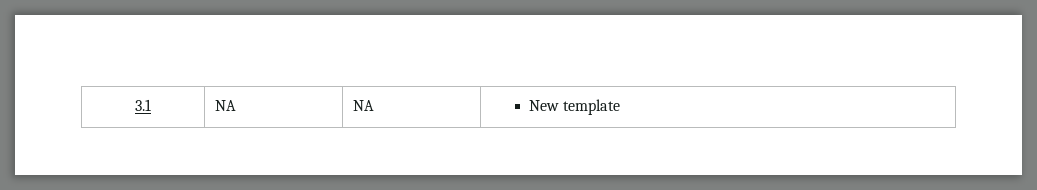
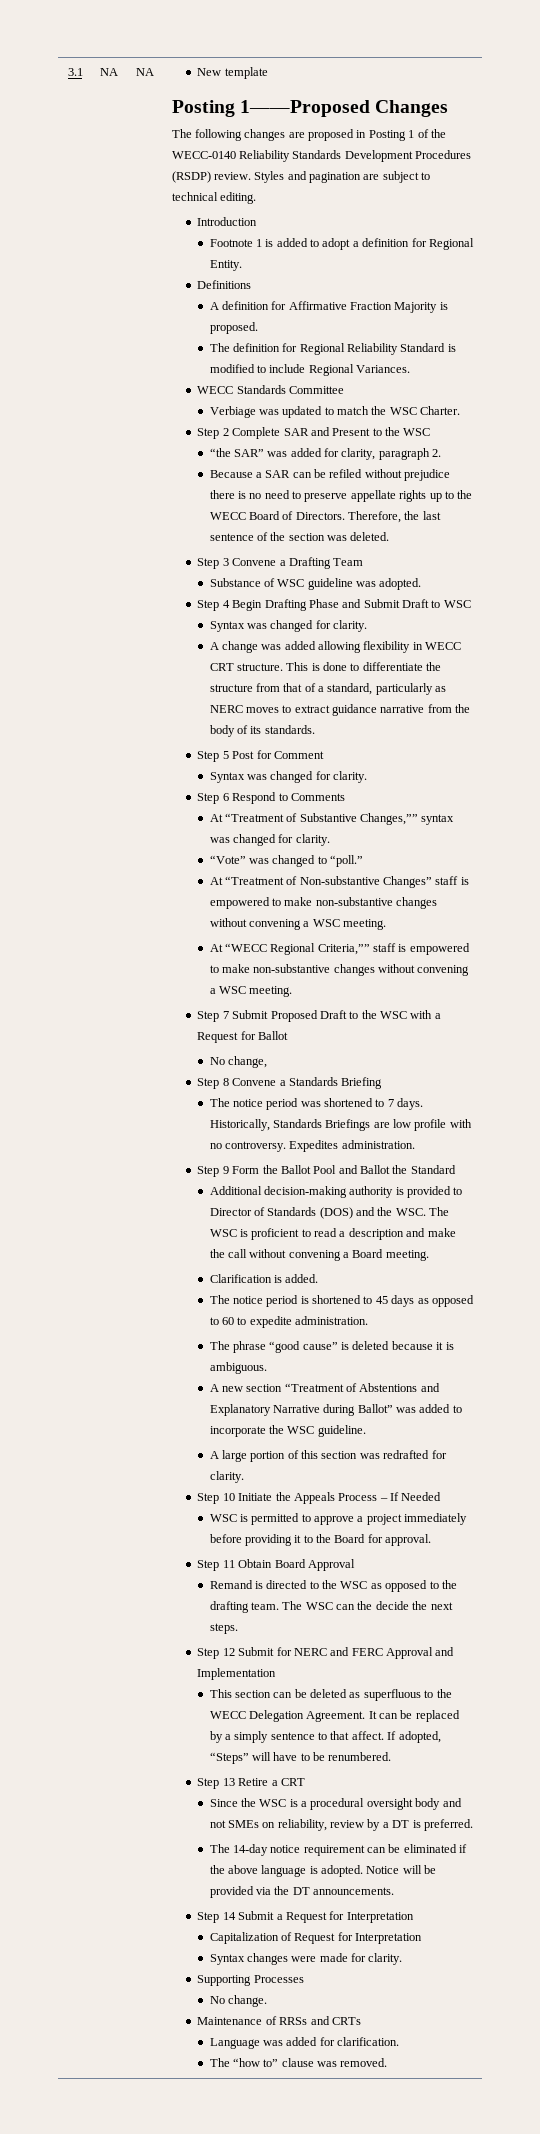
(620, 107) none -> [171,100,449,117] [171,129,446,141] [171,150,472,162] [171,171,431,183] [171,192,256,204] [197,217,258,226] [209,238,474,250] [209,260,242,271] [197,280,252,289] [209,301,448,313] [209,322,258,334] [209,343,456,355] [209,364,411,376] [197,385,345,394] [209,406,461,418] [197,427,431,439] [209,448,442,460] [209,469,451,481] [209,490,473,502] [209,511,441,523] [209,532,390,541] [197,557,364,569] [209,578,422,590] [197,599,471,611] [209,620,368,632] [209,641,462,653] [209,662,442,671] [209,683,447,695] [209,704,471,716] [209,725,315,737] [197,750,324,762] [209,771,368,783] [197,792,345,804] [209,813,455,825] [209,834,330,846] [209,855,364,867] [209,876,469,888] [209,897,438,909] [209,918,387,930] [209,943,470,955] [209,964,470,976] [209,986,293,997] [197,1010,441,1022] [197,1031,289,1043] [209,1056,267,1068] [197,1077,383,1089] [209,1098,424,1110] [209,1119,472,1131] [209,1140,415,1152] [197,1165,456,1177] [209,1186,463,1198] [209,1207,450,1219] [209,1228,456,1240] [209,1249,429,1261] [209,1274,319,1283] [209,1295,474,1307] [209,1316,369,1328] [209,1341,454,1353] [209,1362,267,1374] [209,1383,440,1392] [209,1404,462,1416] [209,1425,366,1437] [209,1450,447,1462] [209,1471,244,1483] [197,1492,442,1504] [209,1513,468,1525] [209,1534,432,1546] [197,1559,355,1571] [209,1580,457,1592] [209,1601,453,1613] [209,1623,238,1634] [197,1647,455,1659] [197,1668,277,1680] [209,1689,452,1701] [209,1710,460,1722] [209,1731,441,1743] [209,1752,392,1764] [197,1778,305,1789] [209,1798,462,1810] [209,1819,473,1831] [209,1844,468,1856] [209,1865,437,1877] [209,1886,395,1898] [197,1911,414,1923] [209,1932,423,1944] [209,1953,403,1965] [197,1975,304,1986] [209,1995,267,2007] [197,2016,361,2025] [209,2037,400,2049] [209,2058,388,2067] // Posting 1——Proposed Changes // The following changes are proposed in Posting 1 of the WECC-0140 Reliability Standards Development Procedures (RSDP) review. Styles and pagination are subject to technical editing. // Introduction // Footnote 1 is added to adopt a definition for Regional Entity. // Definitions // A definition for Affirmative Fraction Majority is proposed. // The definition for Regional Reliability Standard is modified to include Regional Variances. // WECC Standards Committee // Verbiage was updated to match the WSC Charter. // Step 2 Complete SAR and Present to the WSC // “the SAR” was added for clarity, paragraph 2. // Because a SAR can be refiled without prejudice there is no need to preserve appellate rights up to the WECC Board of Directors. Therefore, the last sentence of the section was deleted. // Step 3 Convene a Drafting Team // Substance of WSC guideline was adopted. // Step 4 Begin Drafting Phase and Submit Draft to WSC // Syntax was changed for clarity. // A change was added allowing flexibility in WECC CRT structure. This is done to differentiate the structure from that of a standard, particularly as NERC moves to extract guidance narrative from the body of its standards. // Step 5 Post for Comment // Syntax was changed for clarity. // Step 6 Respond to Comments // At “Treatment of Substantive Changes,”” syntax was changed for clarity. // “Vote” was changed to “poll.” // At “Treatment of Non-substantive Changes” staff is empowered to make non-substantive changes without convening a WSC meeting. // At “WECC Regional Criteria,”” staff is empowered to make non-substantive changes without convening a WSC meeting. // Step 7 Submit Proposed Draft to the WSC with a Request for Ballot // No change, // Step 8 Convene a Standards Briefing // The notice period was shortened to 7 days. Historically, Standards Briefings are low profile with no controversy. Expedites administration. // Step 9 Form the Ballot Pool and Ballot the Standard // Additional decision-making authority is provided to Director of Standards (DOS) and the WSC. The WSC is proficient to read a description and make the call without convening a Board meeting. // Clarification is added. // The notice period is shortened to 45 days as opposed to 60 to expedite administration. // The phrase “good cause” is deleted because it is ambiguous. // A new section “Treatment of Abstentions and Explanatory Narrative during Ballot” was added to incorporate the WSC guideline. // A large portion of this section was redrafted for clarity. // Step 10 Initiate the Appeals Process – If Needed // WSC is permitted to approve a project immediately before providing it to the Board for approval. // Step 11 Obtain Board Approval // Remand is directed to the WSC as opposed to the drafting team. The WSC can the decide the next steps. // Step 12 Submit for NERC and FERC Approval and Implementation // This section can be deleted as superfluous to the WECC Delegation Agreement. It can be replaced by a simply sentence to that affect. If adopted, “Steps” will have to be renumbered. // Step 13 Retire a CRT // Since the WSC is a procedural oversight body and not SMEs on reliability, review by a DT is preferred. // The 14-day notice requirement can be eliminated if the above language is adopted. Notice will be provided via the DT announcements. // Step 14 Submit a Request for Interpretation // Capitalization of Request for Interpretation // Syntax changes were made for clarity. // Supporting Processes // No change. // Maintenance of RRSs and CRTs // Language was added for clarification. // The “how to” clause was removed.

